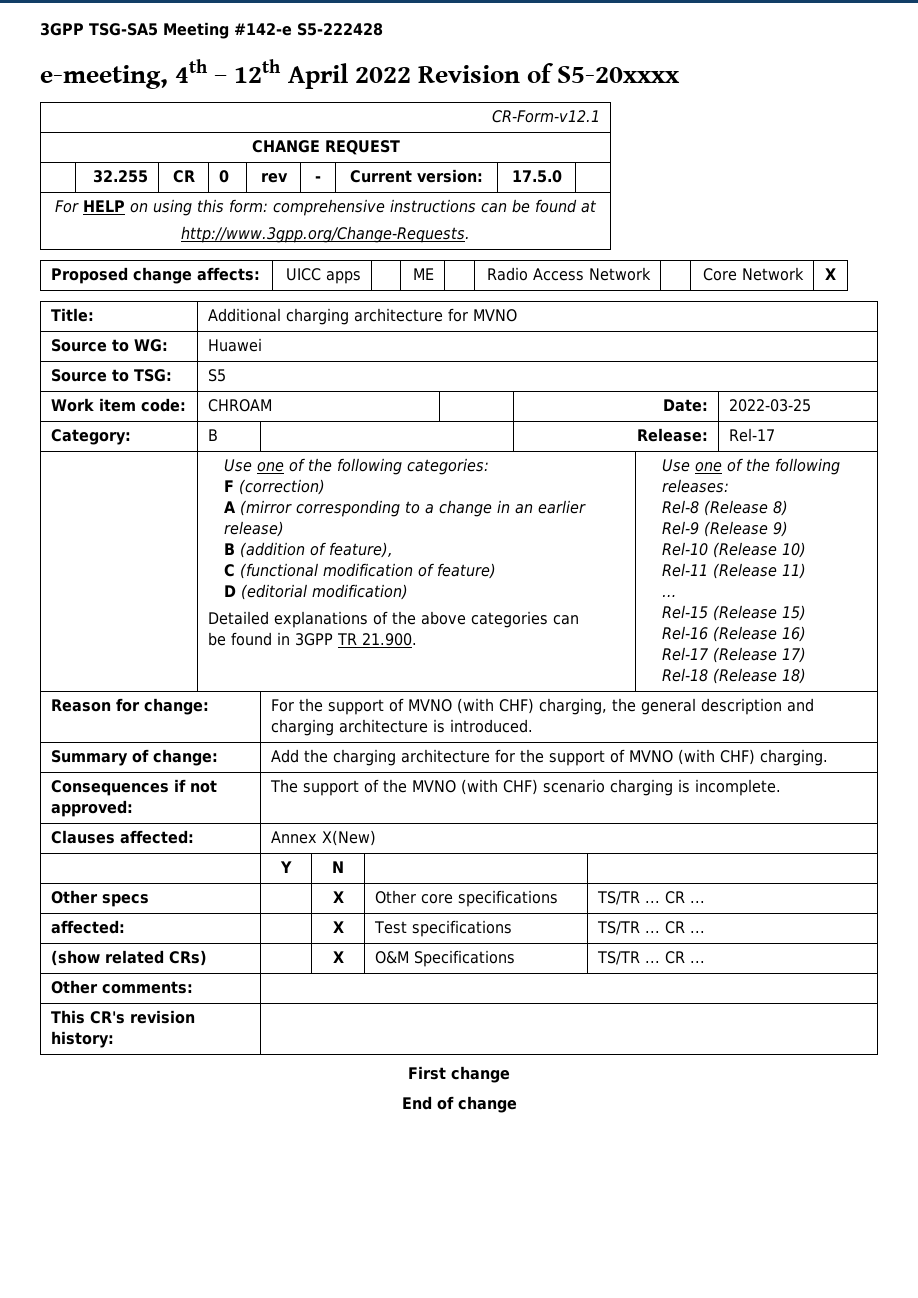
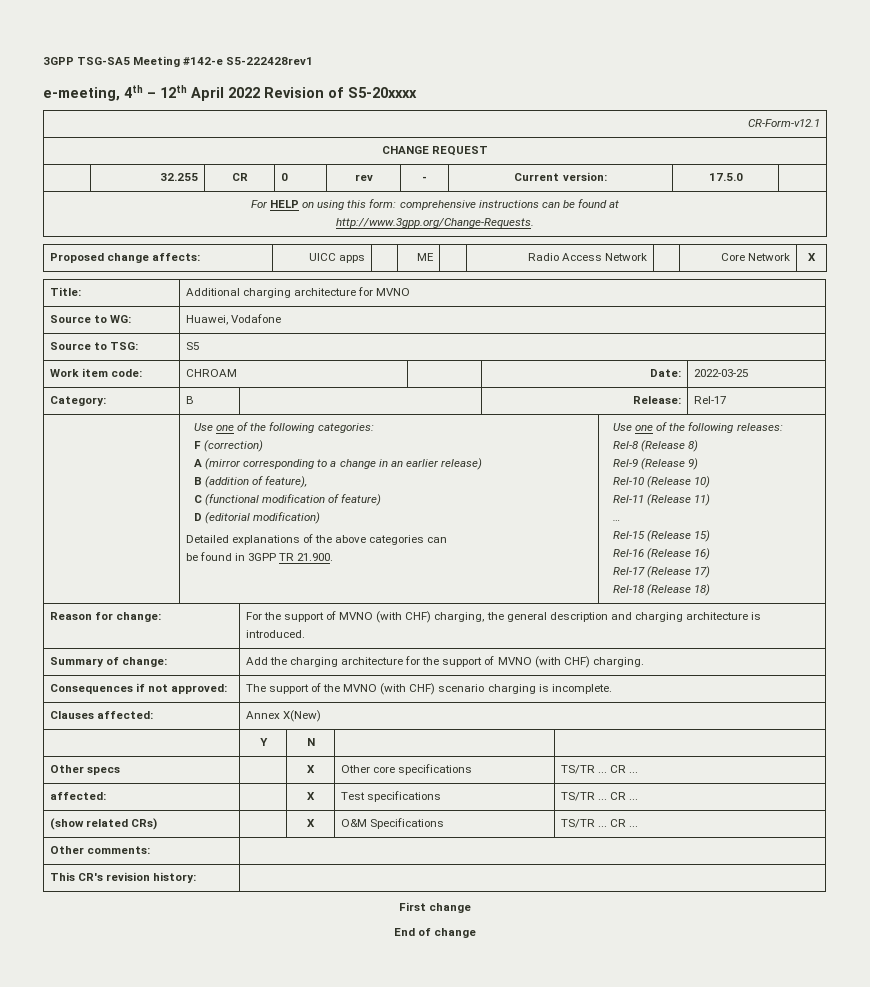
[297,23,383,36] S5-222428 -> [226,57,314,65] S5-222428rev1
[207,338,262,352] Huawei -> [185,314,281,325] Huawei, Vodafone

